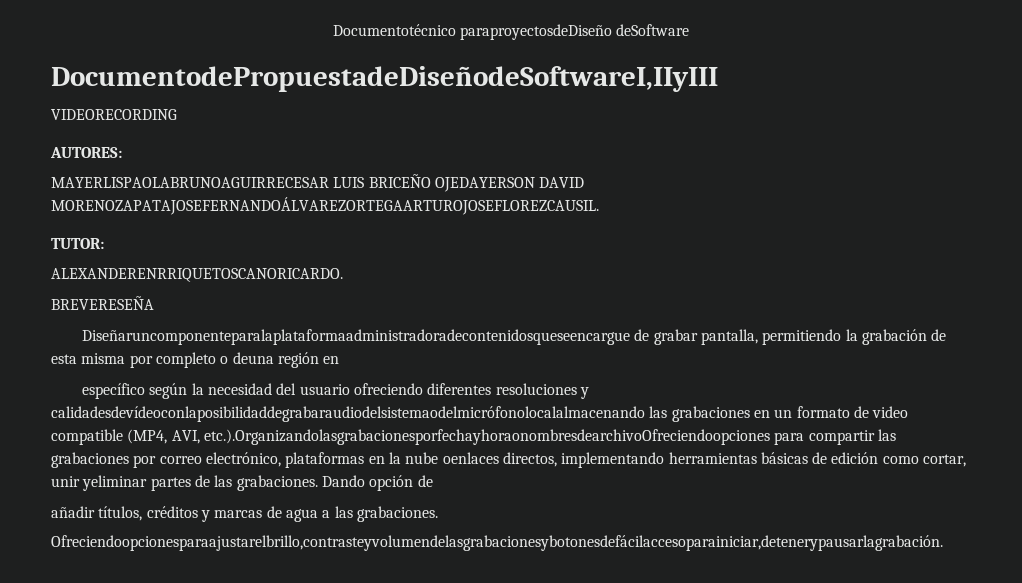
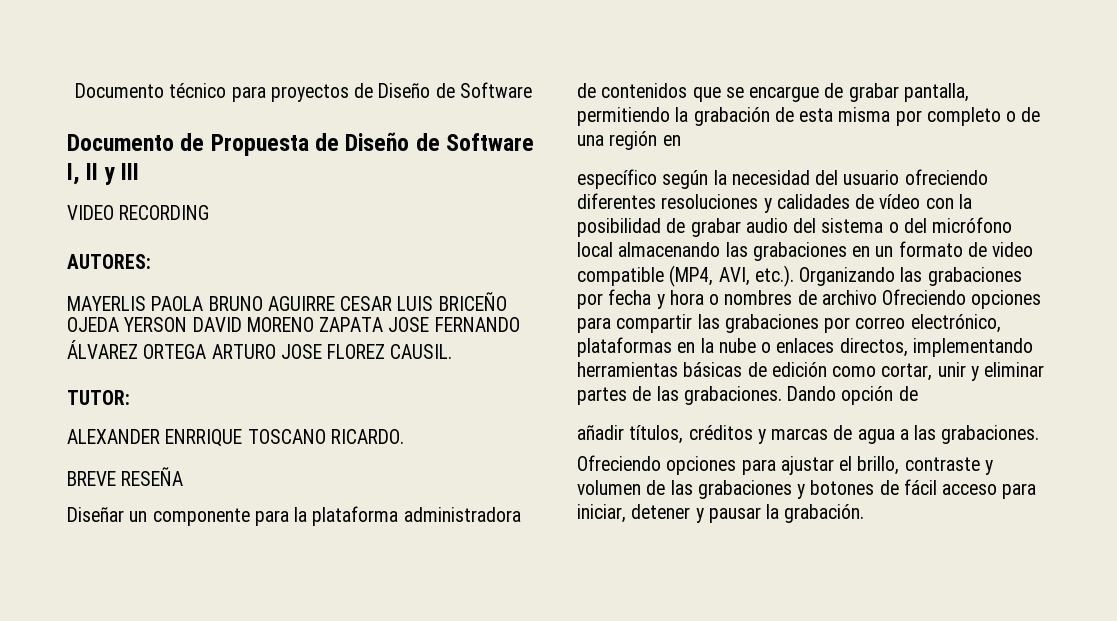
[332,24,690,40] [51,66,718,92] [51,109,177,120] [50,147,122,158] [51,174,585,192] [51,197,599,215] [51,238,104,249] [51,268,343,282] [51,296,154,310] [82,329,631,345] Documentotécnico paraproyectosdeDiseño deSoftware // DocumentodePropuestadeDiseñodeSoftwareI,IIyIII // VIDEORECORDING // AUTORES: // MAYERLISPAOLABRUNOAGUIRRECESAR LUIS BRICEÑO OJEDAYERSON DAVID MORENOZAPATAJOSEFERNANDOÁLVAREZORTEGAARTUROJOSEFLOREZCAUSIL. // TUTOR: // ALEXANDERENRRIQUETOSCANORICARDO. // BREVERESEÑA // Diseñaruncomponenteparalaplataformaadministradoradecontenidosqueseencargue -> [75,82,532,102] [67,132,535,156] [67,163,140,185] [67,205,210,220] [67,254,151,269] [67,292,507,311] [67,317,520,332] [67,340,453,359] [67,390,130,405] [67,429,404,447] [67,467,184,486] [67,506,521,526] [577,83,820,102] Documento técnico para proyectos de Diseño de Software // Documento de Propuesta de Diseño de Software I, II y III // VIDEO RECORDING // AUTORES: // MAYERLIS PAOLA BRUNO AGUIRRE CESAR LUIS BRICEÑO OJEDA YERSON DAVID MORENO ZAPATA JOSE FERNANDO ÁLVAREZ ORTEGA ARTURO JOSE FLOREZ CAUSIL. // TUTOR: // ALEXANDER ENRRIQUE TOSCANO RICARDO. // BREVE RESEÑA // Diseñar un componente para la plataforma administradora de contenidos que se encargue
[232,352,274,364] deuna -> [1021,107,1041,122] [577,135,604,146] de una
[51,406,645,422] calidadesdevídeoconlaposibilidaddegrabaraudiodelsistemaodelmicrófonolocalalmacenando -> [776,194,972,209] [577,217,1013,237] [577,242,721,257] calidades de vídeo con la posibilidad de grabar audio del sistema o del micrófono local almacenando
[203,429,770,445] etc.).OrganizandolasgrabacionesporfechayhoraonombresdearchivoOfreciendoopciones -> [754,265,1022,287] [577,289,1042,309] etc.). Organizando las grabaciones por fecha y hora o nombres de archivo Ofreciendo opciones
[442,452,499,464] oenlaces -> [761,338,835,353] o enlaces
[82,475,148,491] yeliminar -> [970,362,1045,381] y eliminar
[51,535,943,551] Ofreciendoopcionesparaajustarelbrillo,contrasteyvolumendelasgrabacionesybotonesdefácilaccesoparainiciar,detenerypausarlagrabación. -> [577,455,993,475] [577,479,1037,499] [577,504,865,523] Ofreciendo opciones para ajustar el brillo, contraste y volumen de las grabaciones y botones de fácil acceso para iniciar, detener y pausar la grabación.

